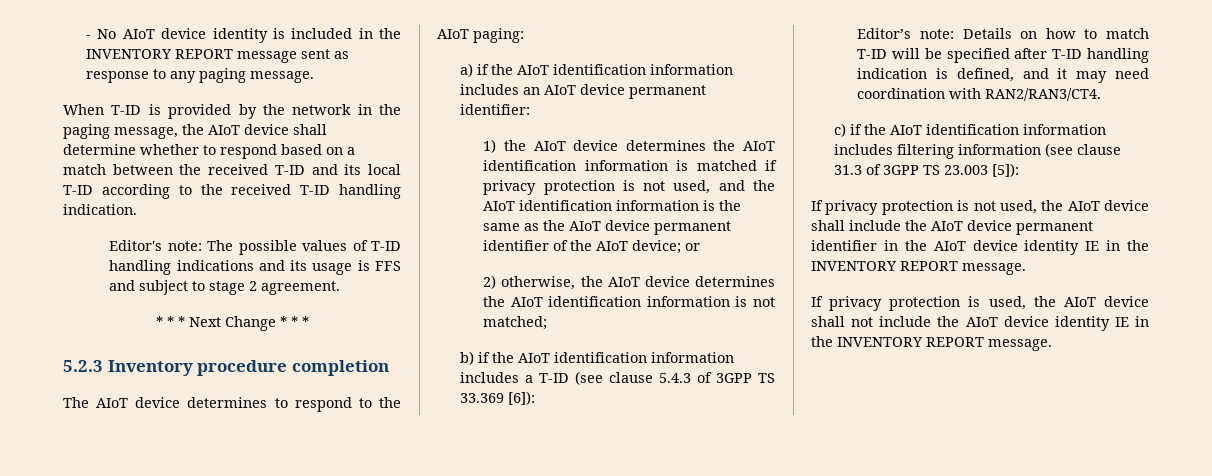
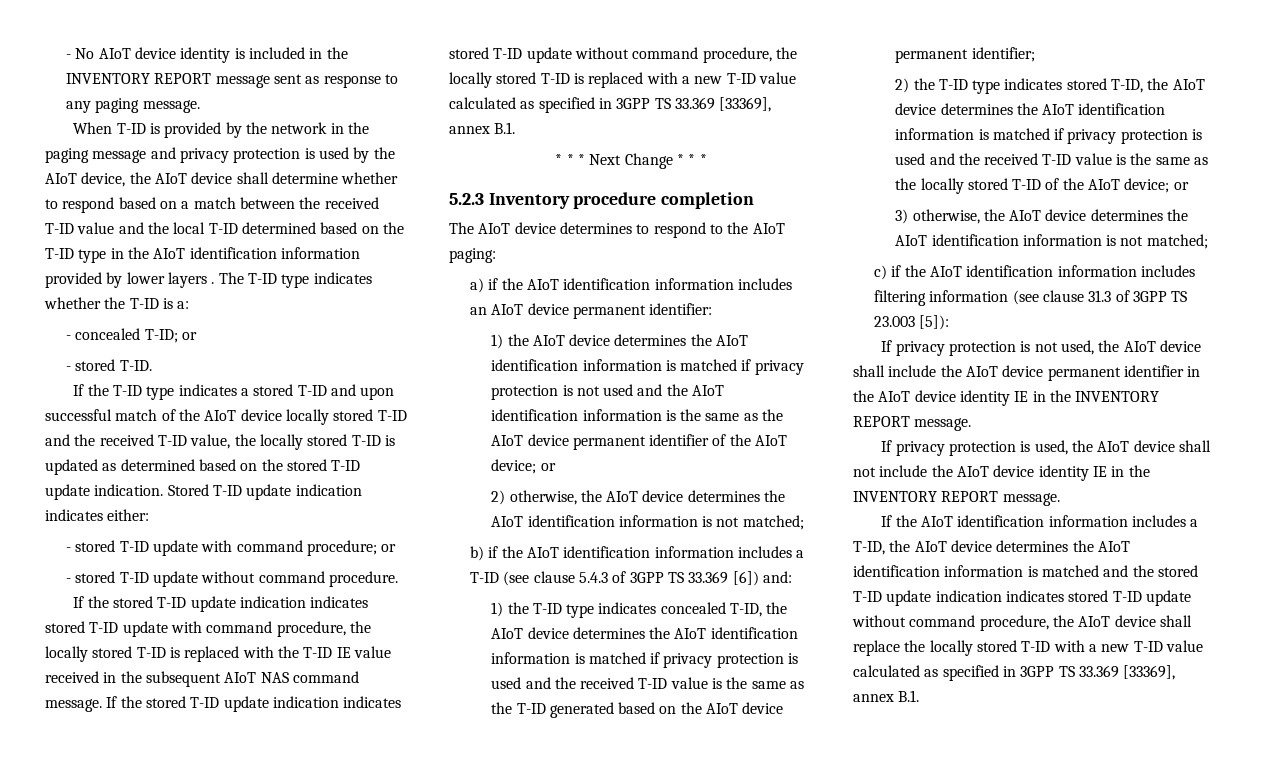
[114,127,178,139] message, -> [92,147,395,163] [45,172,126,187] message and privacy protection is used by the AIoT device,
[311,164,402,175] [63,184,401,199] [63,204,137,215] [109,240,401,255] [109,260,401,275] [109,280,341,295] and its local T-ID according to the received T-ID handling indication. // Editor's note: The possible values of T-ID handling indications and its usage is FFS and subject to stage 2 agreement. -> [77,222,404,234] [45,247,360,263] [45,272,372,288] [44,297,190,309] [66,328,198,343] [66,359,152,371] [73,384,395,400] [45,409,407,425] [45,434,395,450] [45,459,361,475] [45,484,362,500] [45,509,150,521] [66,540,397,556] [66,571,399,587] [73,596,369,612] [45,621,371,637] [45,646,391,662] [45,671,359,687] [45,696,402,712] [449,47,797,63] [449,72,796,88] [449,97,772,113] [449,122,516,134] value and the local T-ID determined based on the T-ID type in the AIoT identification information provided by lower layers . The T-ID type indicates whether the T-ID is a: // - concealed T-ID; or // - stored T-ID. // If the T-ID type indicates a stored T-ID and upon successful match of the AIoT device locally stored T-ID and the received T-ID value, the locally stored T-ID is updated as determined based on the stored T-ID update indication. Stored T-ID update indication indicates either: // - stored T-ID update with command procedure; or // - stored T-ID update without command procedure. // If the stored T-ID update indication indicates stored T-ID update with command procedure, the locally stored T-ID is replaced with the T-ID IE value received in the subsequent AIoT NAS command message. If the stored T-ID update indication indicates stored T-ID update without command procedure, the locally stored T-ID is replaced with a new T-ID value calculated as specified in 3GPP TS 33.369 [33369], annex B.1.
[673,180,711,194] used, -> [603,384,634,396] used
[508,391,536,405] [857,28,1149,39] [857,48,1149,63] [857,68,1149,83] [857,88,1102,101] [6]): // Editor’s note: Details on how to match T-ID will be specified after T-ID handling indication is defined, and it may need coordination with RAN2/RAN3/CT4. -> [732,571,792,586] [491,602,788,618] [491,627,798,639] [491,652,799,668] [491,677,805,689] [491,702,784,718] [895,47,1035,63] [895,78,1205,94] [895,103,1166,115] [895,128,1203,144] [895,153,1209,165] [895,178,1189,194] [895,209,1189,224] [895,234,1208,249] [6]) and: // 1) the T-ID type indicates concealed T-ID, the AIoT device determines the AIoT identification information is matched if privacy protection is used and the received T-ID value is the same as the T-ID generated based on the AIoT device permanent identifier; // 2) the T-ID type indicates stored T-ID, the AIoT device determines the AIoT identification information is matched if privacy protection is used and the received T-ID value is the same as the locally stored T-ID of the AIoT device; or // 3) otherwise, the AIoT device determines the AIoT identification information is not matched;
(1052, 345) none -> [881,515,1199,527] [853,540,1130,555] [853,565,1198,577] [853,590,1191,606] [852,615,1192,631] [853,640,1203,656] [853,665,1176,681] [853,690,920,702] // If the AIoT identification information includes a T-ID, the AIoT device determines the AIoT identification information is matched and the stored T-ID update indication indicates stored T-ID update without command procedure, the AIoT device shall replace the locally stored T-ID with a new T-ID value calculated as specified in 3GPP TS 33.369 [33369], annex B.1.

